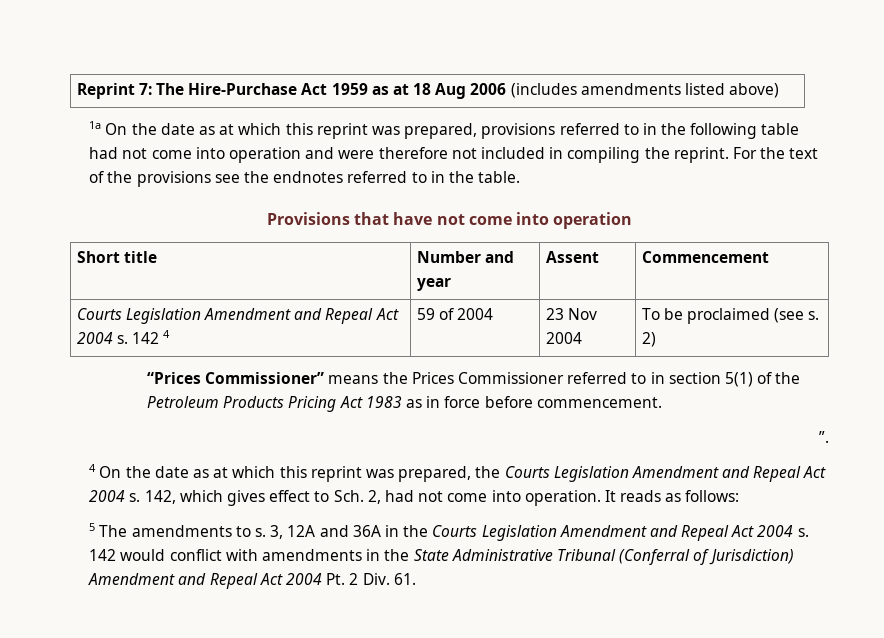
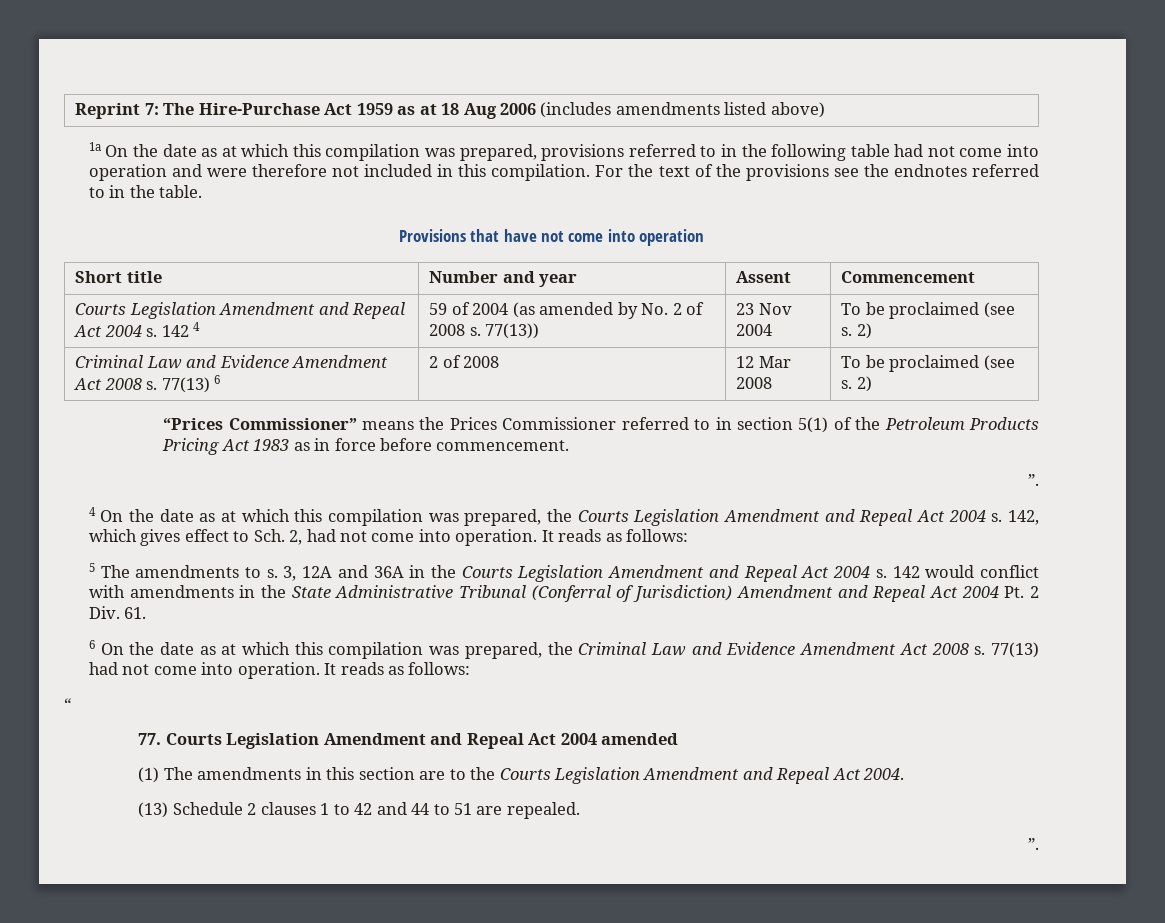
[316,123,368,139] reprint -> [325,144,421,161] compilation
[567,147,729,163] compiling the reprint. -> [458,164,591,181] this compilation.
(493, 314) none -> [512,302,705,319] [429,323,540,339] (as amended by No. 2 of 2008 s. 77(13))
(656, 339) none -> [75,355,389,369] [74,375,221,393] [429,355,500,368] [736,356,791,368] [736,377,773,389] [841,355,1015,372] [841,376,872,392] // Criminal Law and Evidence Amendment Act 2008 s. 77(13) 6 | 2 of 2008 | 12 Mar 2008 | To be proclaimed (see s. 2)
[310,466,362,482] reprint -> [328,509,424,526] compilation
(416, 579) none -> [88,640,1040,659] [88,662,471,679] [64,698,71,710] [138,733,679,749] [138,767,905,784] [138,802,580,819] [1028,838,1039,850] // 6 On the date as at which this compilation was prepared, the Criminal Law and Evidence Amendment Act 2008 s. 77(13) had not come into operation. It reads as follows: // “ // 77. Courts Legislation Amendment and Repeal Act 2004 amended // (1) The amendments in this section are to the Courts Legislation Amendment and Repeal Act 2004. // (13) Schedule 2 clauses 1 to 42 and 44 to 51 are repealed. // ”.

